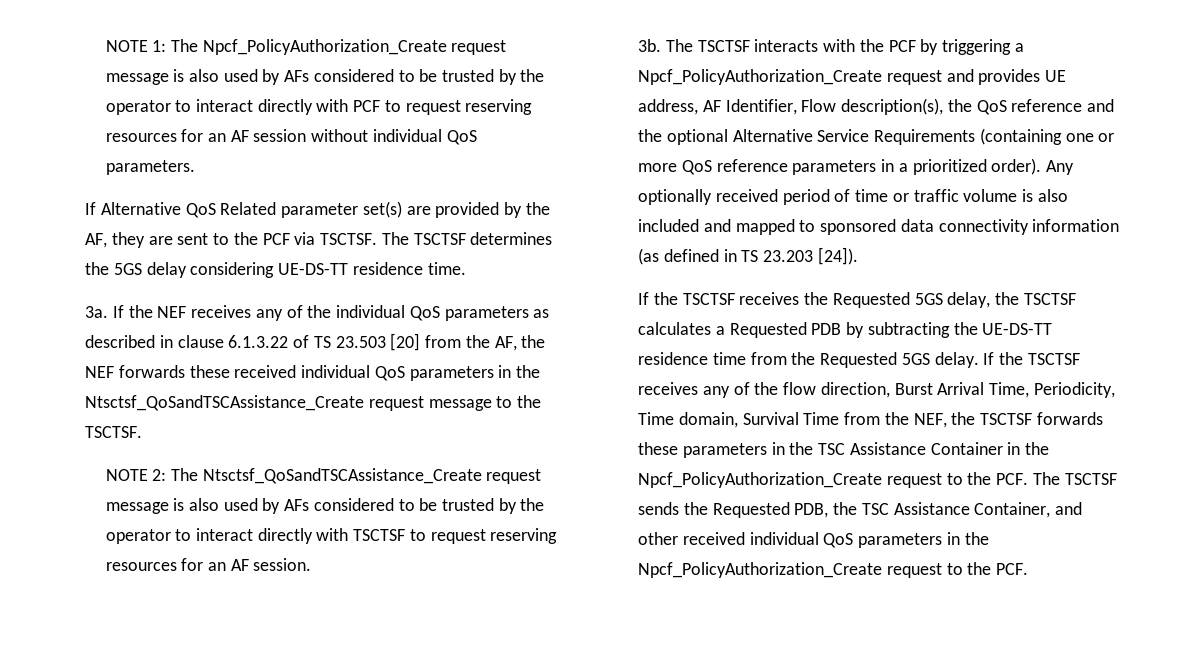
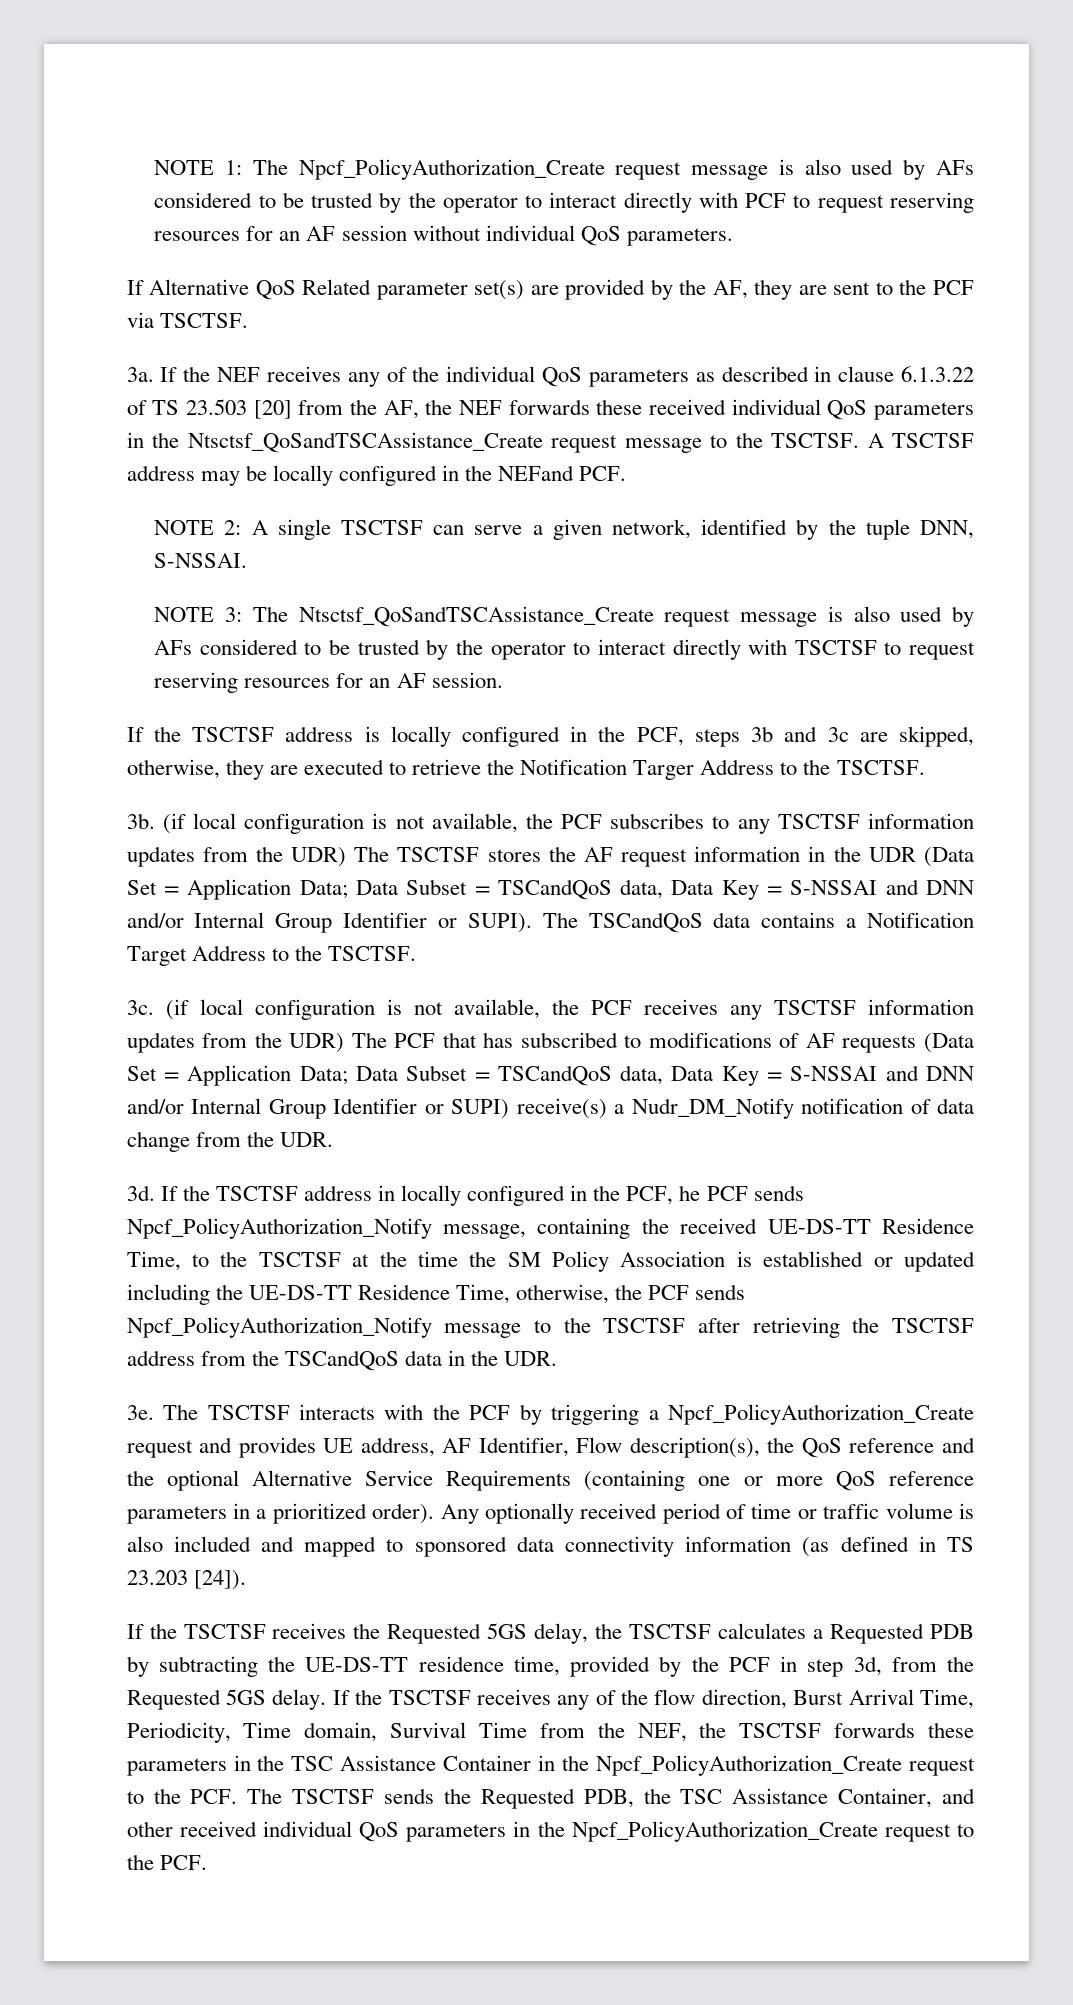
[381,232,553,245] [85,262,466,278] The TSCTSF determines the 5GS delay considering UE-DS-TT residence time. -> (248, 320) none
[105,469,167,481] // NOTE 2: -> [867,433,974,448] [126,465,627,486] [154,519,974,540] [154,553,248,568] [154,607,242,622] A TSCTSF address may be locally configured in the NEFand PCF. // NOTE 2: A single TSCTSF can serve a given network, identified by the tuple DNN, S-NSSAI. // NOTE 3:
[638,39,662,52] 3b. -> [126,726,975,747] [126,759,925,780] [126,813,975,834] [126,846,975,867] [126,879,974,900] [126,912,974,933] [126,945,416,966] [126,999,975,1020] [126,1032,974,1053] [126,1065,974,1086] [126,1098,974,1119] [126,1131,333,1152] [126,1185,804,1206] [126,1218,974,1239] [126,1251,975,1272] [126,1284,746,1305] [126,1317,974,1338] [126,1350,558,1371] [126,1405,154,1420] If the TSCTSF address is locally configured in the PCF, steps 3b and 3c are skipped, otherwise, they are executed to retrieve the Notification Targer Address to the TSCTSF. // 3b. (if local configuration is not available, the PCF subscribes to any TSCTSF information updates from the UDR) The TSCTSF stores the AF request information in the UDR (Data Set = Application Data; Data Subset = TSCandQoS data, Data Key = S-NSSAI and DNN and/or Internal Group Identifier or SUPI). The TSCandQoS data contains a Notification Target Address to the TSCTSF. // 3c. (if local configuration is not available, the PCF receives any TSCTSF information updates from the UDR) The PCF that has subscribed to modifications of AF requests (Data Set = Application Data; Data Subset = TSCandQoS data, Data Key = S-NSSAI and DNN and/or Internal Group Identifier or SUPI) receive(s) a Nudr_DM_Notify notification of data change from the UDR. // 3d. If the TSCTSF address in locally configured in the PCF, he PCF sends Npcf_PolicyAuthorization_Notify message, containing the received UE-DS-TT Residence Time, to the TSCTSF at the time the SM Policy Association is established or updated including the UE-DS-TT Residence Time, otherwise, the PCF sends Npcf_PolicyAuthorization_Notify message to the TSCTSF after retrieving the TSCTSF address from the TSCandQoS data in the UDR. // 3e.
[712,352,746,365] time -> [513,1656,882,1677] time, provided by the PCF in step 3d,

